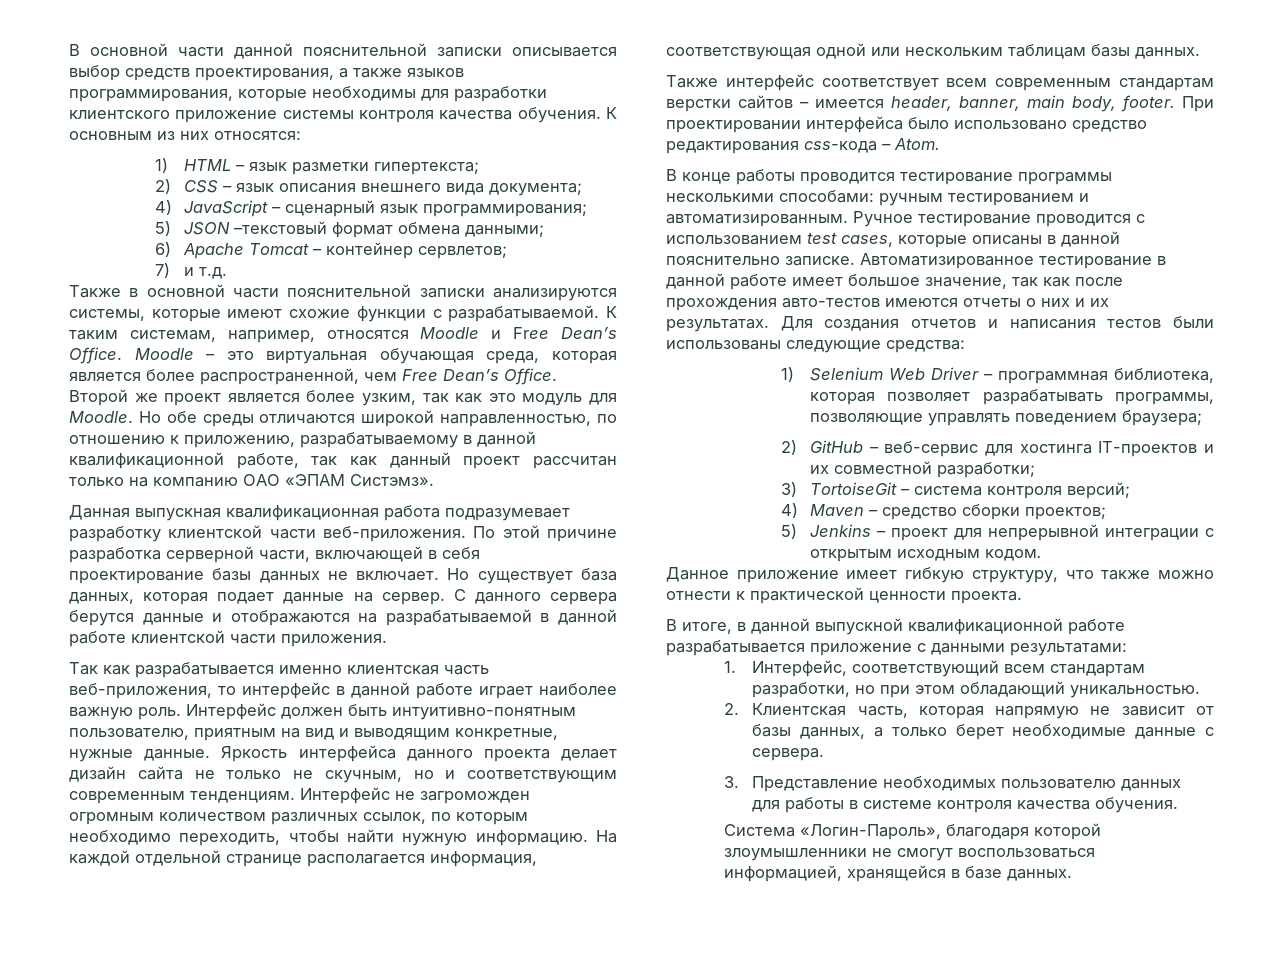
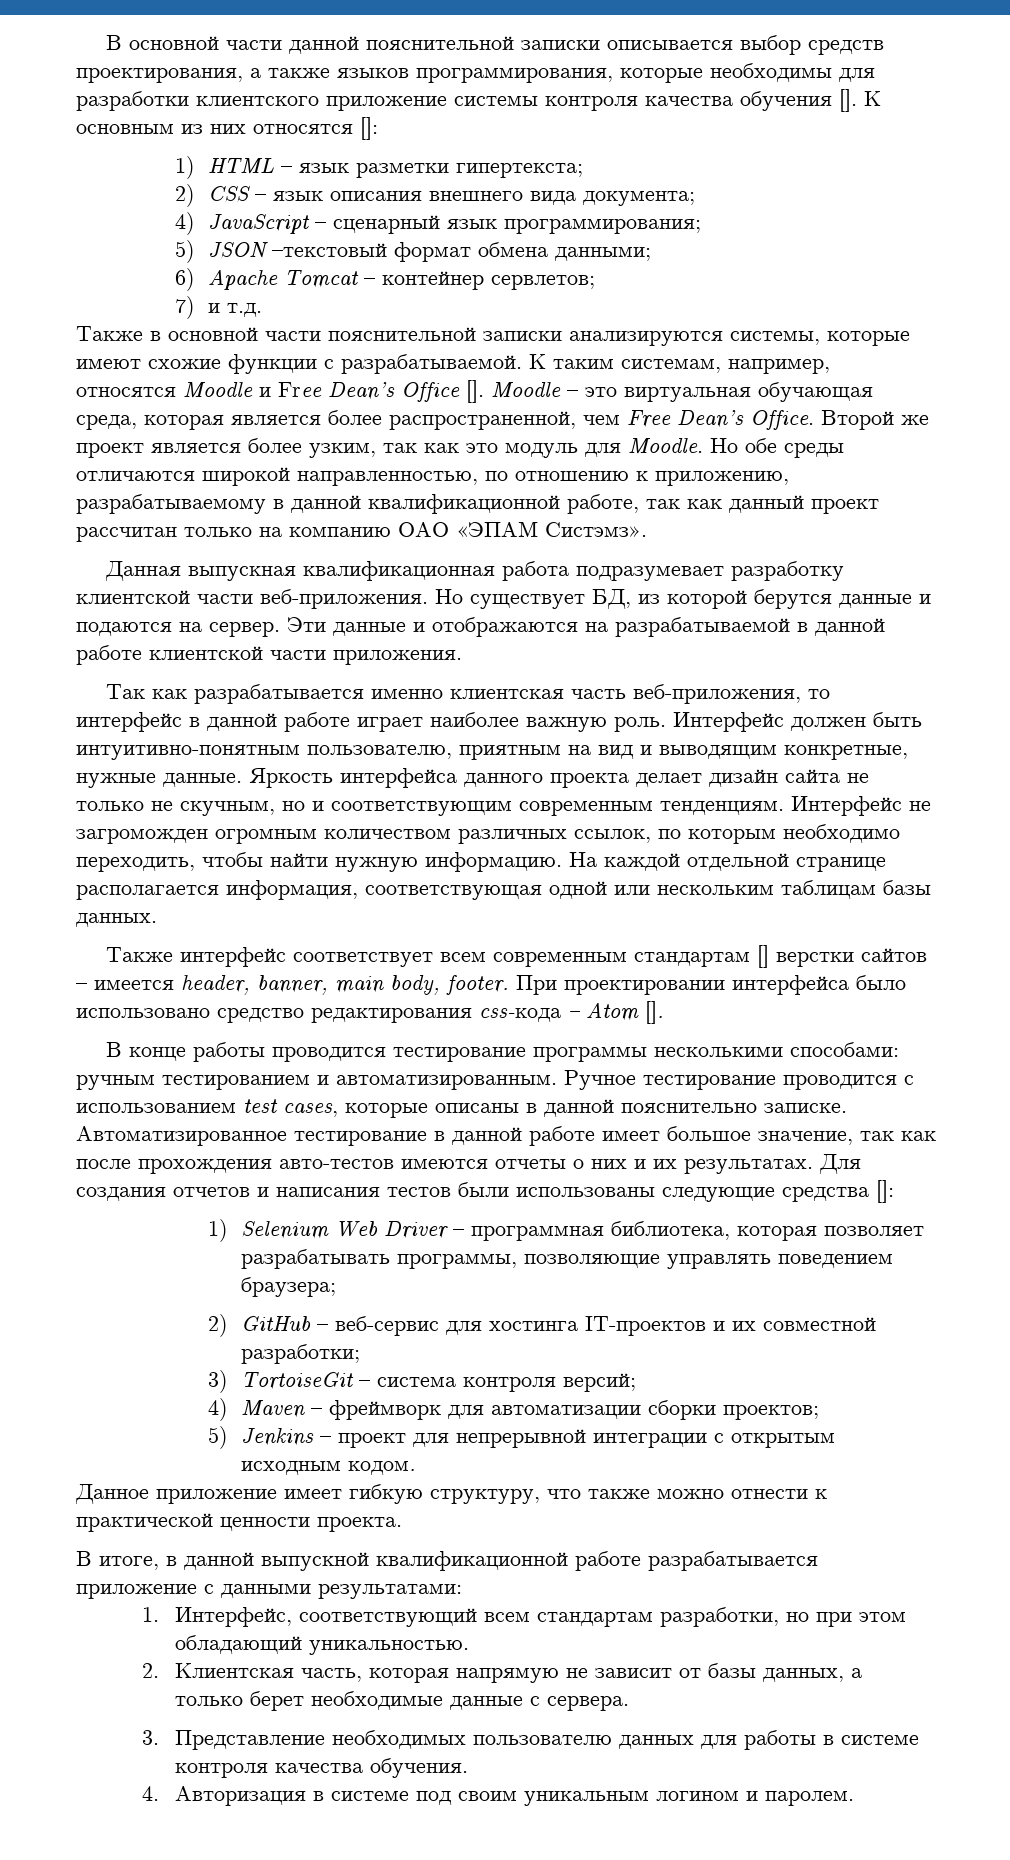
[517,107,601,123] обучения. -> [740,89,857,112] обучения [].
[214,131,301,140] относятся: -> [253,117,378,140] относятся []:
[69,347,122,364] Office. -> [401,380,484,403] Office [].
[473,525,617,542] [69,546,480,563] [69,568,617,584] [69,589,617,605] [69,610,134,626] По этой причине разработка серверной части, включающей в себя проектирование базы данных не включает. Но существует база данных, которая подает данные на сервер. С данного сервера берутся -> [435,589,931,609] [76,617,326,637] Но существует БД, из которой берутся данные и подаются на сервер. Эти
(1214, 84) none -> [757,945,770,968] []
[894,138,940,150] Atom. -> [586,1001,664,1024] Atom [].
[886,340,965,353] средства: -> [782,1180,894,1203] средства []:
[881,507,957,520] средство -> [329,1400,642,1420] фреймворк для автоматизации
[723,823,1101,840] [723,848,1095,861] [723,865,1072,882] Система «Логин-Пароль», благодаря которой злоумышленники не смогут воспользоваться информацией, хранящейся в базе данных. -> [142,1786,855,1806] 4. Авторизация в системе под своим уникальным логином и паролем.

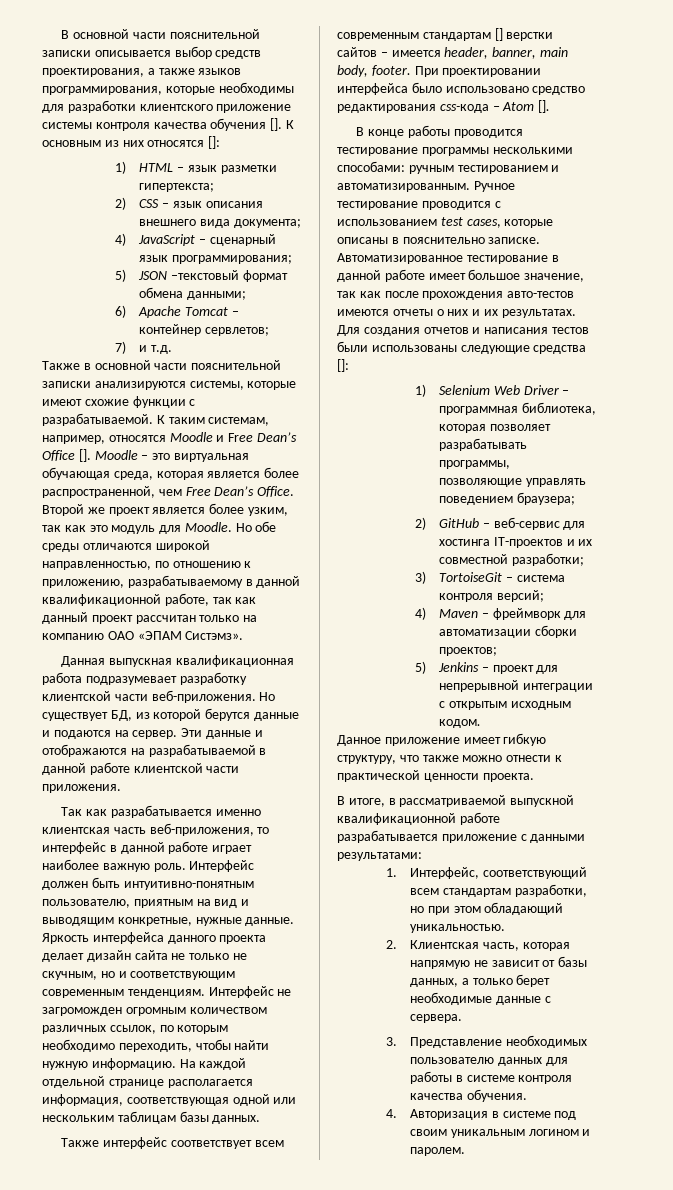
[289,36,360,54] данной -> (166, 35) none
[544,1099,614,1117] данной -> (399, 240) none
[184,1552,254,1570] данной -> [399,795,507,807] рассматриваемой

